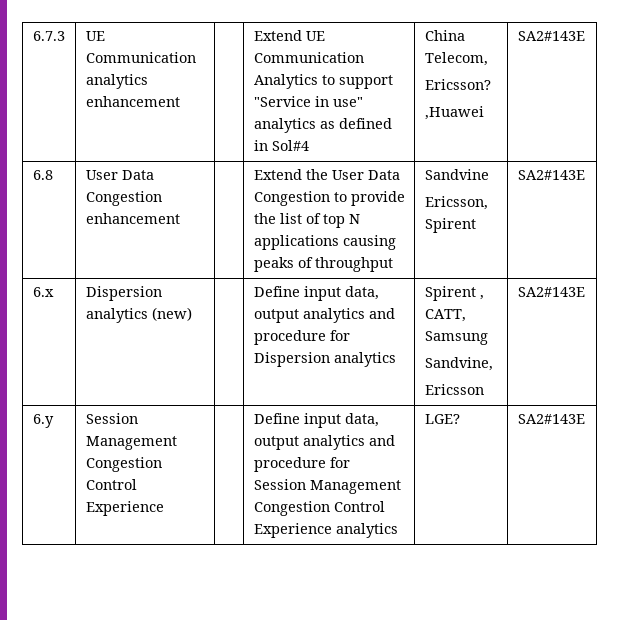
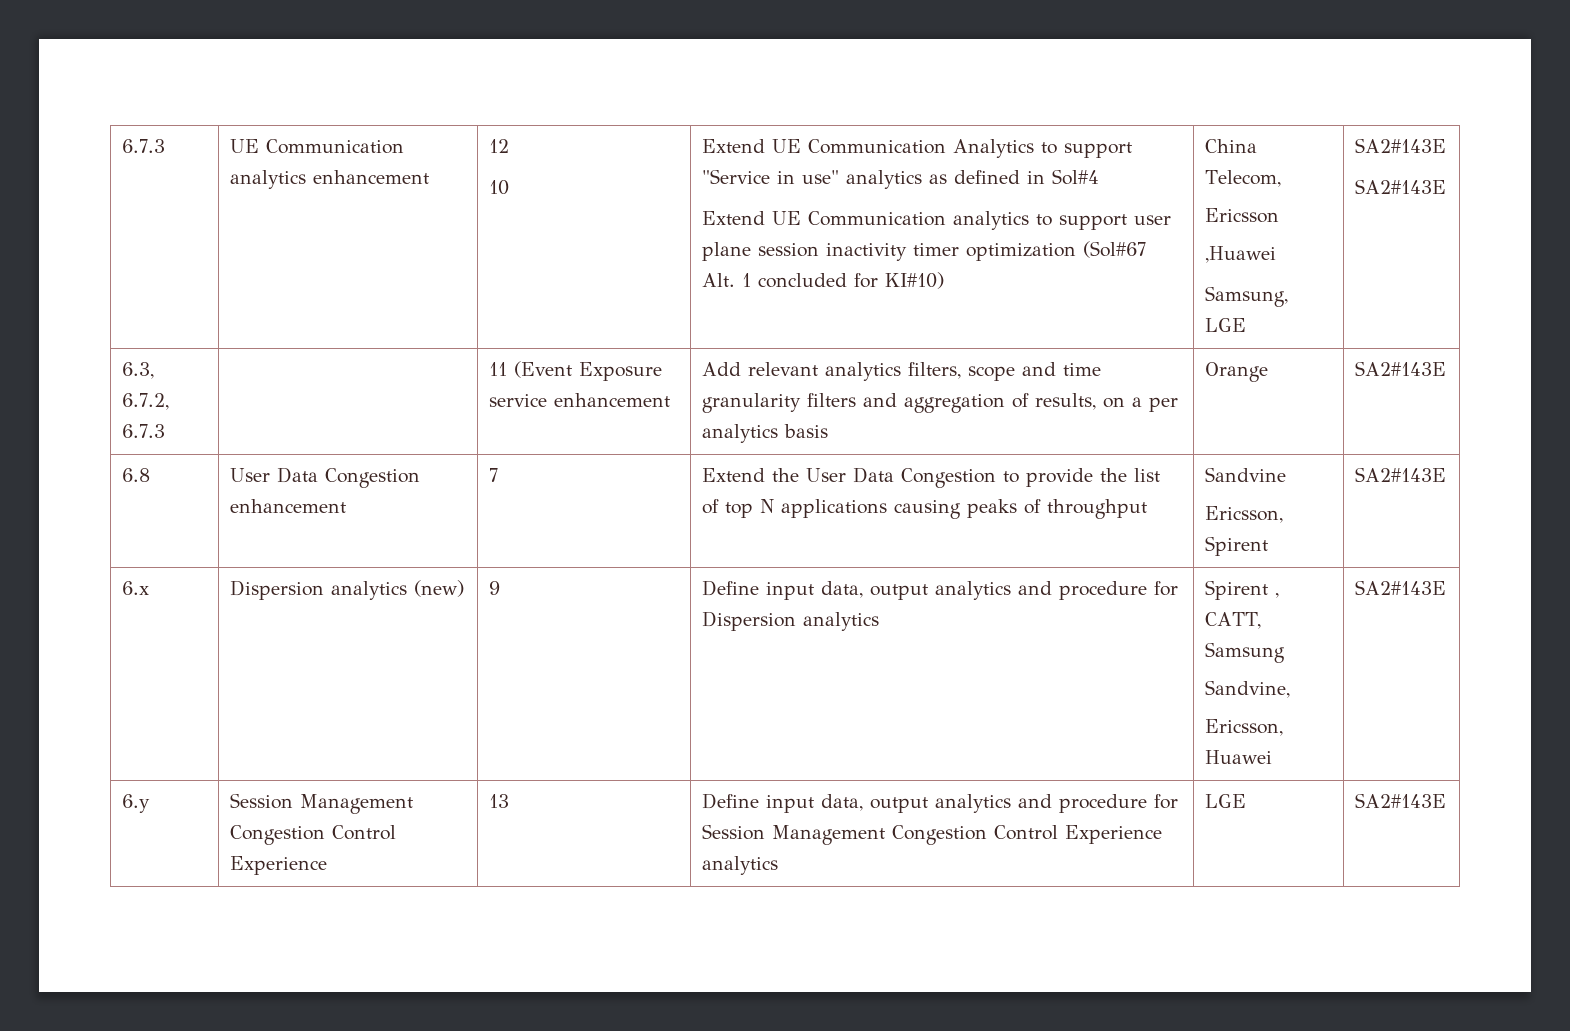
(180, 101) none -> [488,139,509,153] [488,180,509,195] 12 // 10
(309, 145) none -> [701,211,1171,230] [701,241,1146,261] [701,272,944,289] // Extend UE Communication analytics to support user plane session inactivity timer optimization (Sol#67 Alt. 1 concluded for KI#10)
[424,79,491,90] Ericsson? -> [1204,208,1279,223] Ericsson
(484, 113) none -> [1204,286,1288,307] [1204,318,1246,332] [1354,138,1446,153] [1354,179,1446,194] [121,362,154,379] [121,393,169,410] [121,424,165,438] [488,361,662,381] [488,393,670,407] [701,362,1101,381] [701,393,1178,413] [701,424,828,443] [1204,362,1268,382] // Samsung, LGE | SA2#143E // SA2#143E // 6.3, 6.7.2, 6.7.3 | | 11 (Event Exposure service enhancement | Add relevant analytics filters, scope and time granularity filters and aggregation of results, on a per analytics basis | Orange
(180, 218) none -> [488,468,498,482] 7
(192, 314) none -> [488,581,500,595] 9
[424,384,484,395] Ericsson -> [1204,719,1283,736] [1204,750,1272,764] Ericsson, Huawei
(164, 508) none -> [488,794,509,808] 13
[424,414,460,424] LGE? -> [1204,794,1246,808] LGE

